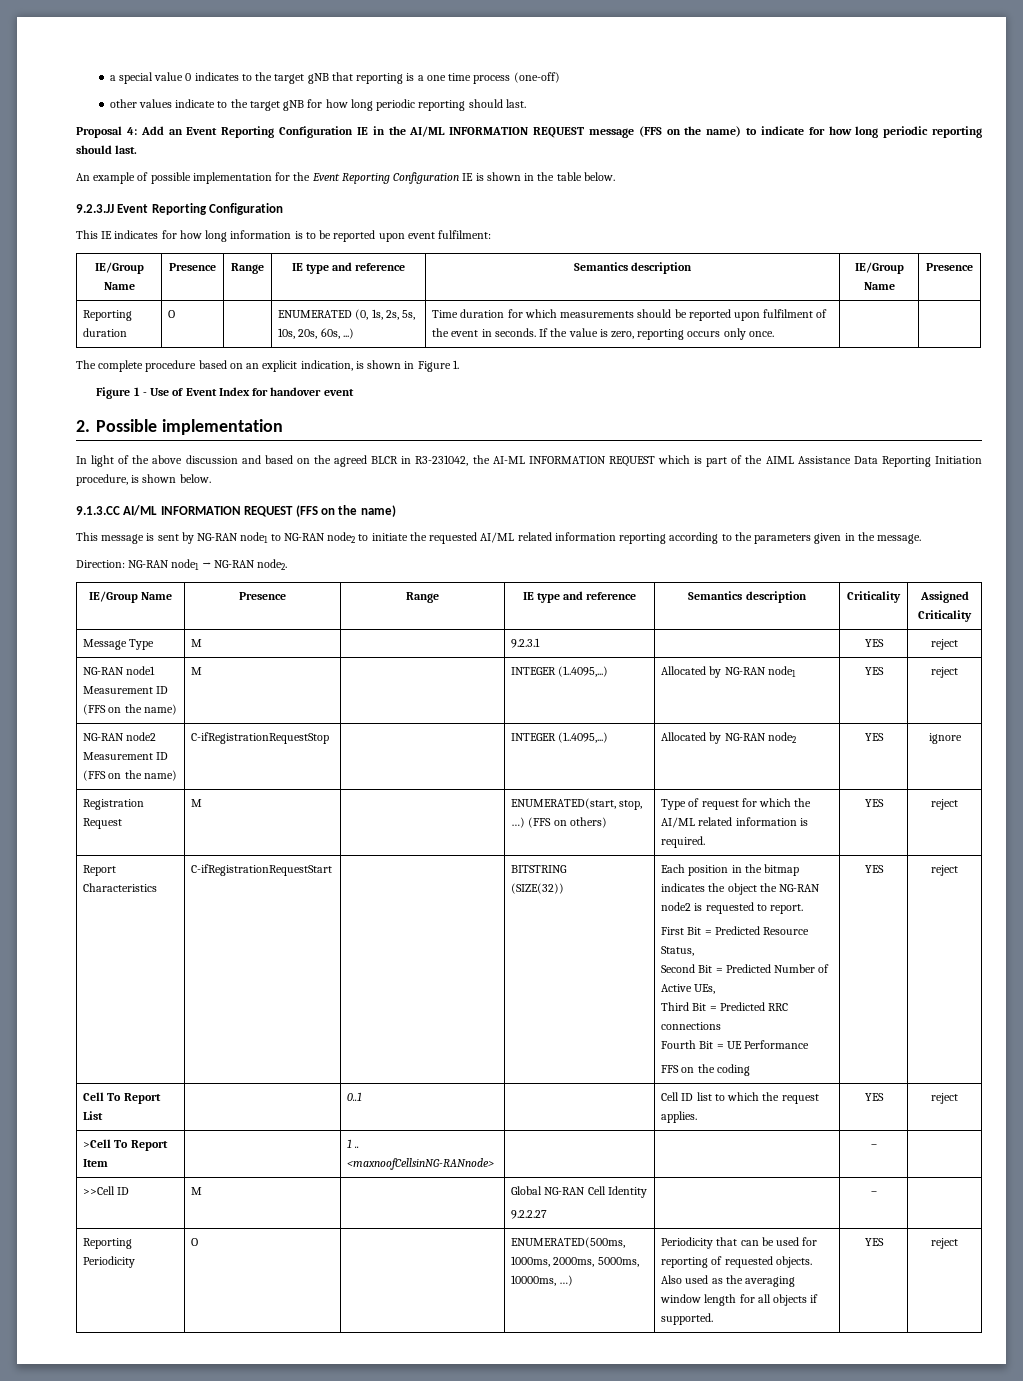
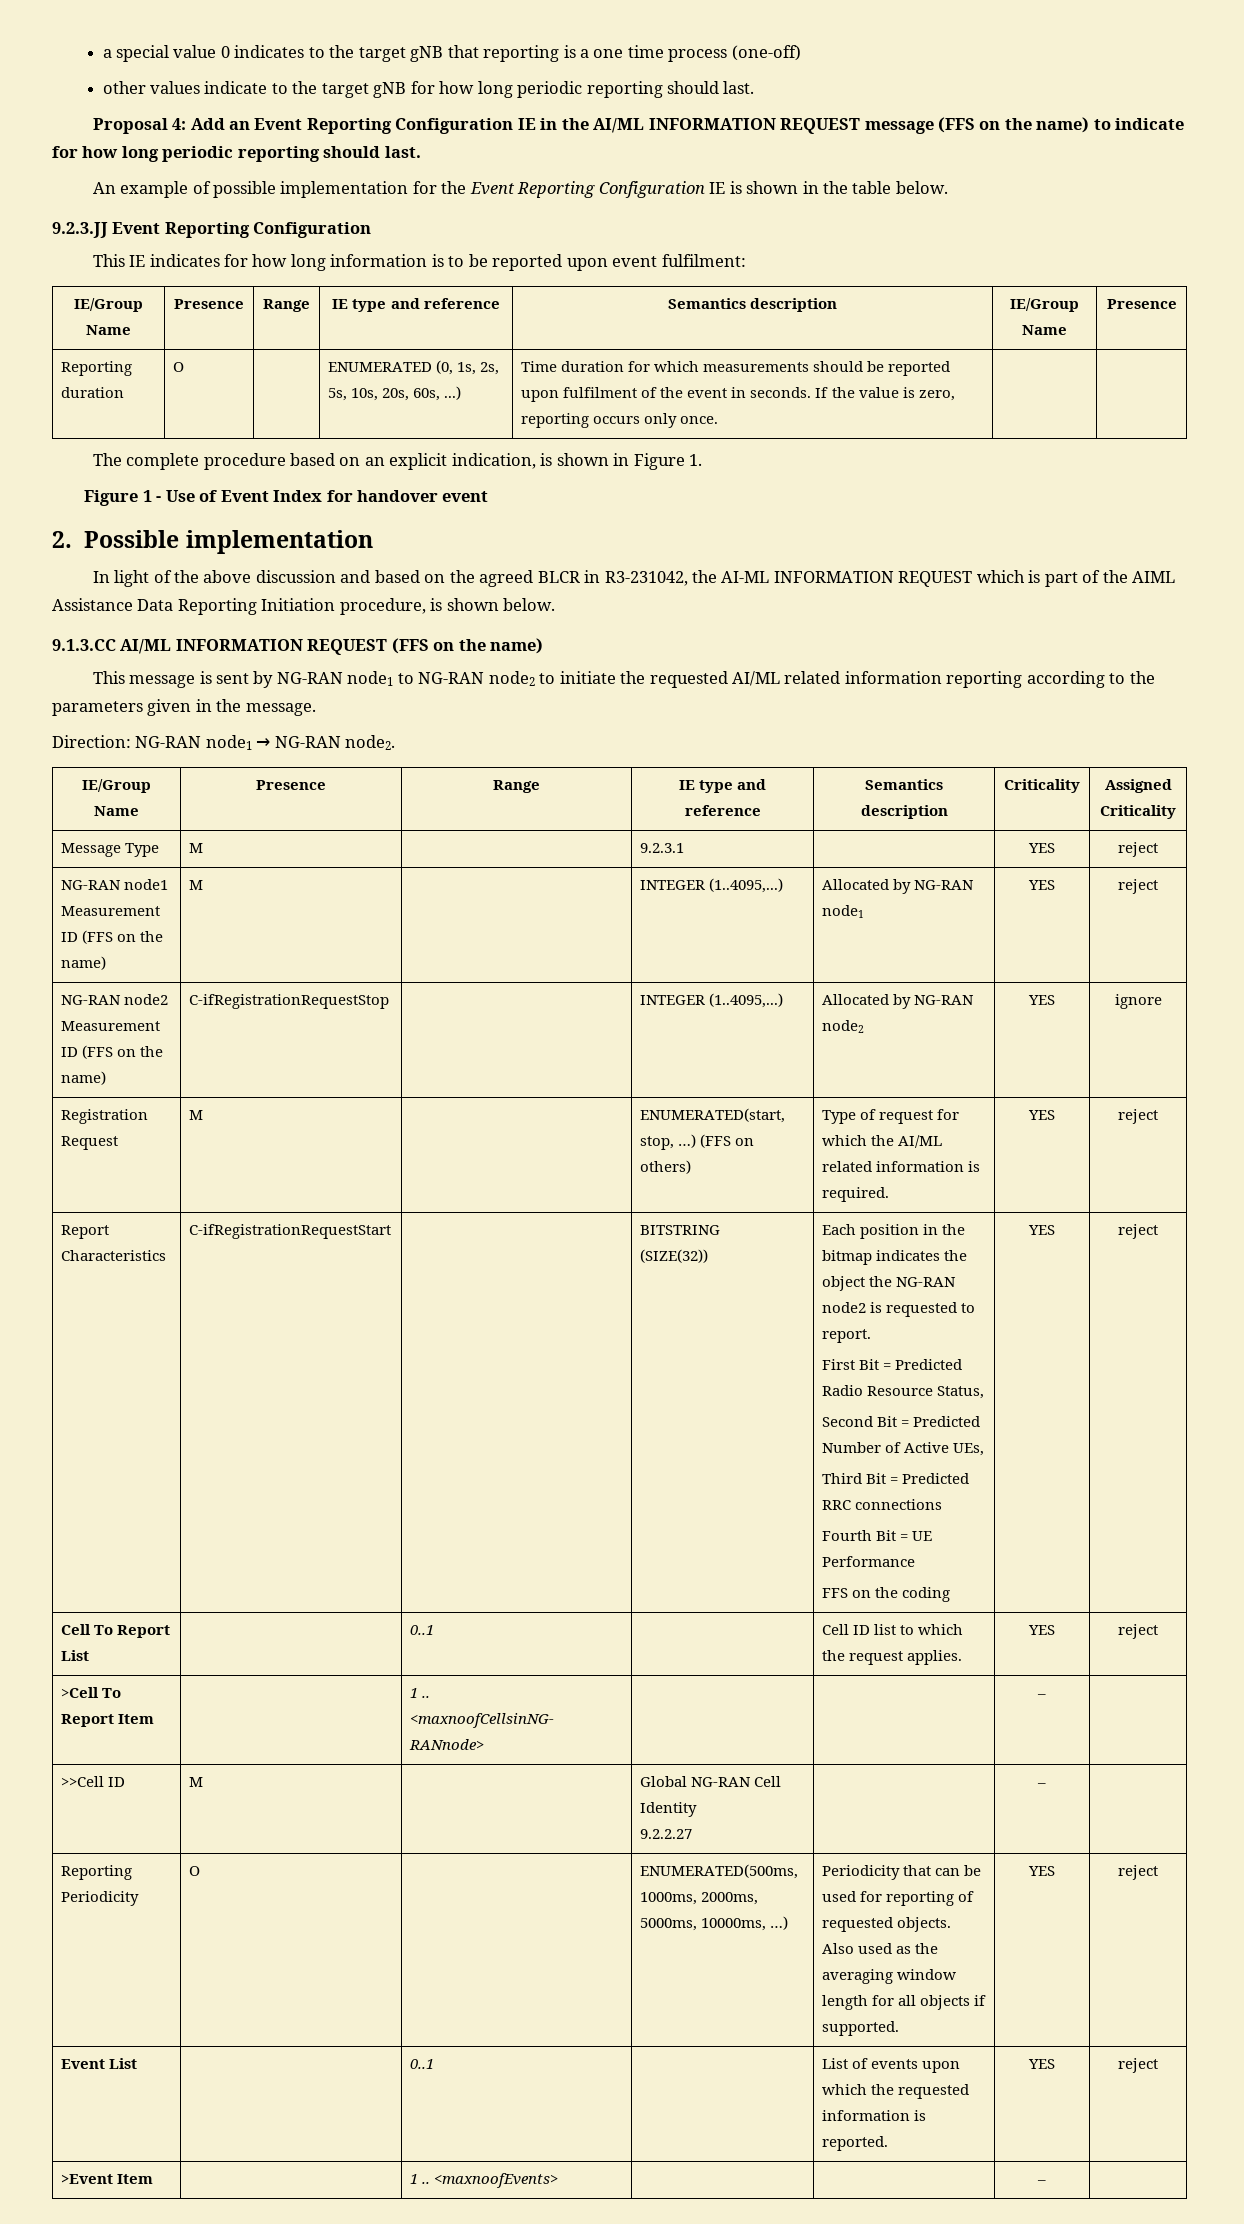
(760, 930) none -> [822,1385,864,1396] Radio
(958, 1243) none -> [61,2058,138,2069] [410,2059,435,2069] [822,2058,961,2073] [822,2084,970,2099] [822,2110,927,2121] [822,2136,889,2151] [1028,2059,1055,2069] [1118,2058,1158,2073] [61,2174,154,2184] [410,2173,559,2188] [1037,2180,1046,2184] // Event List | | 0..1 | | List of events upon which the requested information is reported. | YES | reject // >Event Item | | 1 .. <maxnoofEvents> | | | – |

